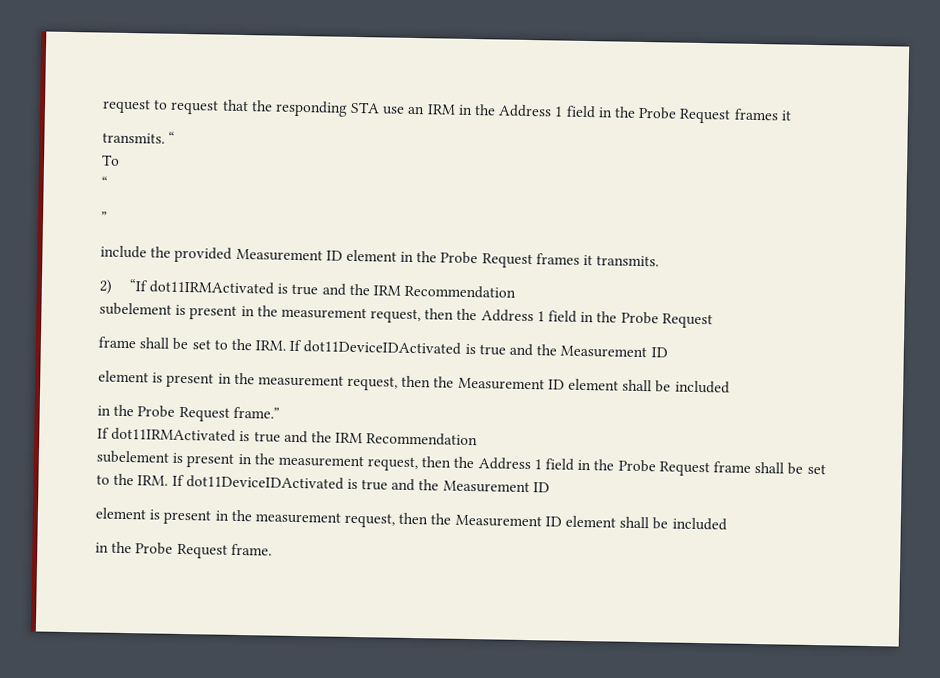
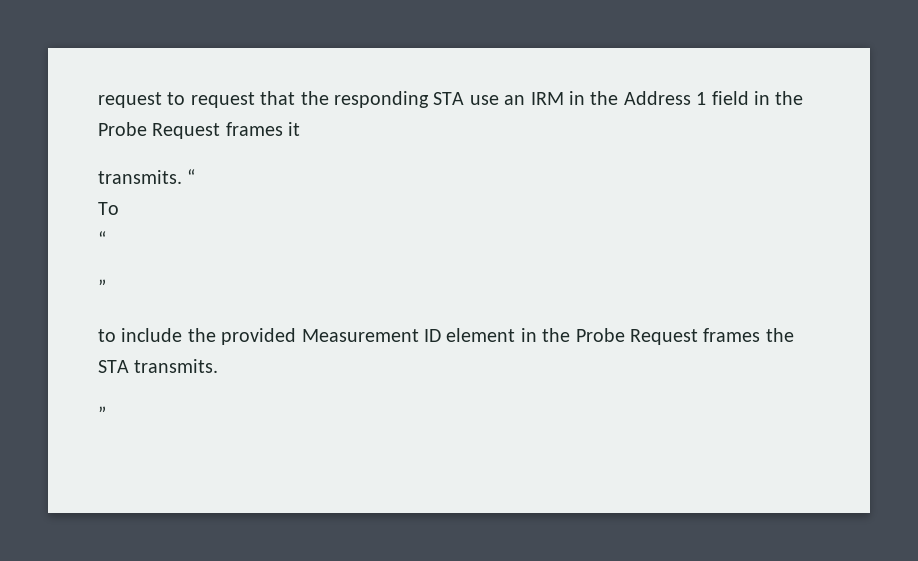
(108, 217) none -> [98,329,116,342] to
[583,254,594,266] it -> [765,328,794,342] [98,360,129,373] the STA
[99,279,517,299] [99,302,713,329] [98,336,668,359] [98,370,730,394] [97,404,280,422] [97,427,479,447] [96,450,826,477] [96,473,550,494] [95,507,727,531] [95,541,272,559] 2) “If dot11IRMActivated is true and the IRM Recommendation // subelement is present in the measurement request, then the Address 1 field in the Probe Request // frame shall be set to the IRM. If dot11DeviceIDActivated is true and the Measurement ID // element is present in the measurement request, then the Measurement ID element shall be included // in the Probe Request frame.” // If dot11IRMActivated is true and the IRM Recommendation // subelement is present in the measurement request, then the Address 1 field in the Probe Request frame shall be set to the IRM. If dot11DeviceIDActivated is true and the Measurement ID // element is present in the measurement request, then the Measurement ID element shall be included // in the Probe Request frame. -> [98,406,106,421] ”

